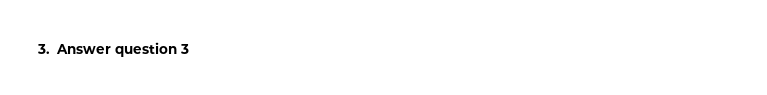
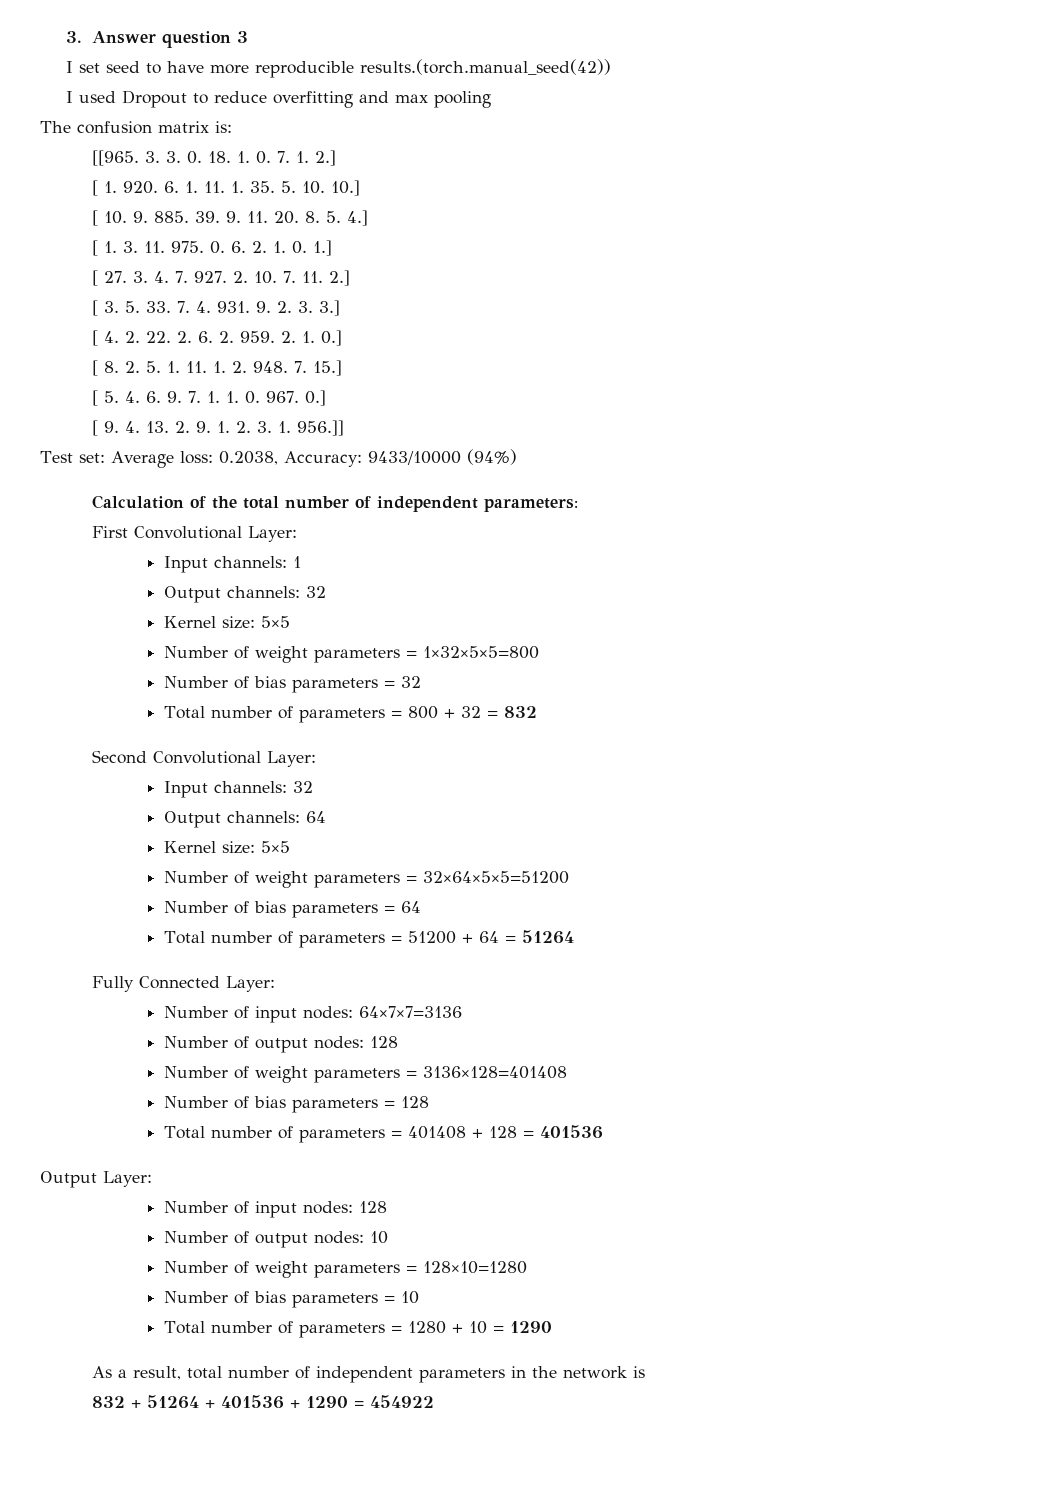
(190, 49) none -> [66,59,612,78] [66,90,492,108] [40,121,232,134] [92,150,337,166] [92,180,361,196] [92,210,369,226] [92,240,333,256] [92,270,351,286] [92,300,341,316] [92,330,343,346] [92,360,343,376] [92,390,327,406] [92,420,345,436] [40,449,517,468] [92,495,579,512] [92,526,298,542] [163,556,301,573] [163,586,326,603] [163,616,290,629] [163,646,539,663] [163,676,421,693] [163,706,537,723] [92,750,317,767] [163,781,313,798] [163,811,326,828] [163,841,290,854] [163,871,569,888] [163,901,421,918] [163,930,574,948] [92,976,276,992] [163,1006,462,1023] [163,1036,398,1053] [163,1066,567,1083] [163,1096,429,1113] [163,1125,603,1143] [40,1171,152,1188] [163,1201,387,1218] [163,1231,388,1248] [163,1261,527,1278] [163,1291,419,1308] [163,1321,552,1338] [92,1366,646,1383] [92,1395,435,1409] // I set seed to have more reproducible results.(torch.manual_seed(42)) // I used Dropout to reduce overfitting and max pooling // The confusion matrix is: // [[965. 3. 3. 0. 18. 1. 0. 7. 1. 2.] // [ 1. 920. 6. 1. 11. 1. 35. 5. 10. 10.] // [ 10. 9. 885. 39. 9. 11. 20. 8. 5. 4.] // [ 1. 3. 11. 975. 0. 6. 2. 1. 0. 1.] // [ 27. 3. 4. 7. 927. 2. 10. 7. 11. 2.] // [ 3. 5. 33. 7. 4. 931. 9. 2. 3. 3.] // [ 4. 2. 22. 2. 6. 2. 959. 2. 1. 0.] // [ 8. 2. 5. 1. 11. 1. 2. 948. 7. 15.] // [ 5. 4. 6. 9. 7. 1. 1. 0. 967. 0.] // [ 9. 4. 13. 2. 9. 1. 2. 3. 1. 956.]] // Test set: Average loss: 0.2038, Accuracy: 9433/10000 (94%) // Calculation of the total number of independent parameters: // First Convolutional Layer: // Input channels: 1 // Output channels: 32 // Kernel size: 5×5 // Number of weight parameters = 1×32×5×5=800 // Number of bias parameters = 32 // Total number of parameters = 800 + 32 = 832 // Second Convolutional Layer: // Input channels: 32 // Output channels: 64 // Kernel size: 5×5 // Number of weight parameters = 32×64×5×5=51200 // Number of bias parameters = 64 // Total number of parameters = 51200 + 64 = 51264 // Fully Connected Layer: // Number of input nodes: 64×7×7=3136 // Number of output nodes: 128 // Number of weight parameters = 3136×128=401408 // Number of bias parameters = 128 // Total number of parameters = 401408 + 128 = 401536 // Output Layer: // Number of input nodes: 128 // Number of output nodes: 10 // Number of weight parameters = 128×10=1280 // Number of bias parameters = 10 // Total number of parameters = 1280 + 10 = 1290 // As a result, total number of independent parameters in the network is // 832 + 51264 + 401536 + 1290 = 454922

